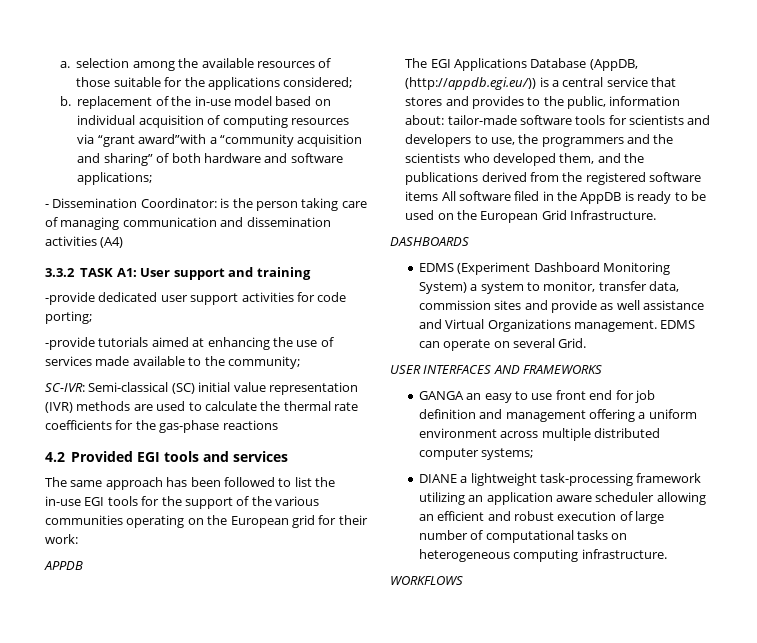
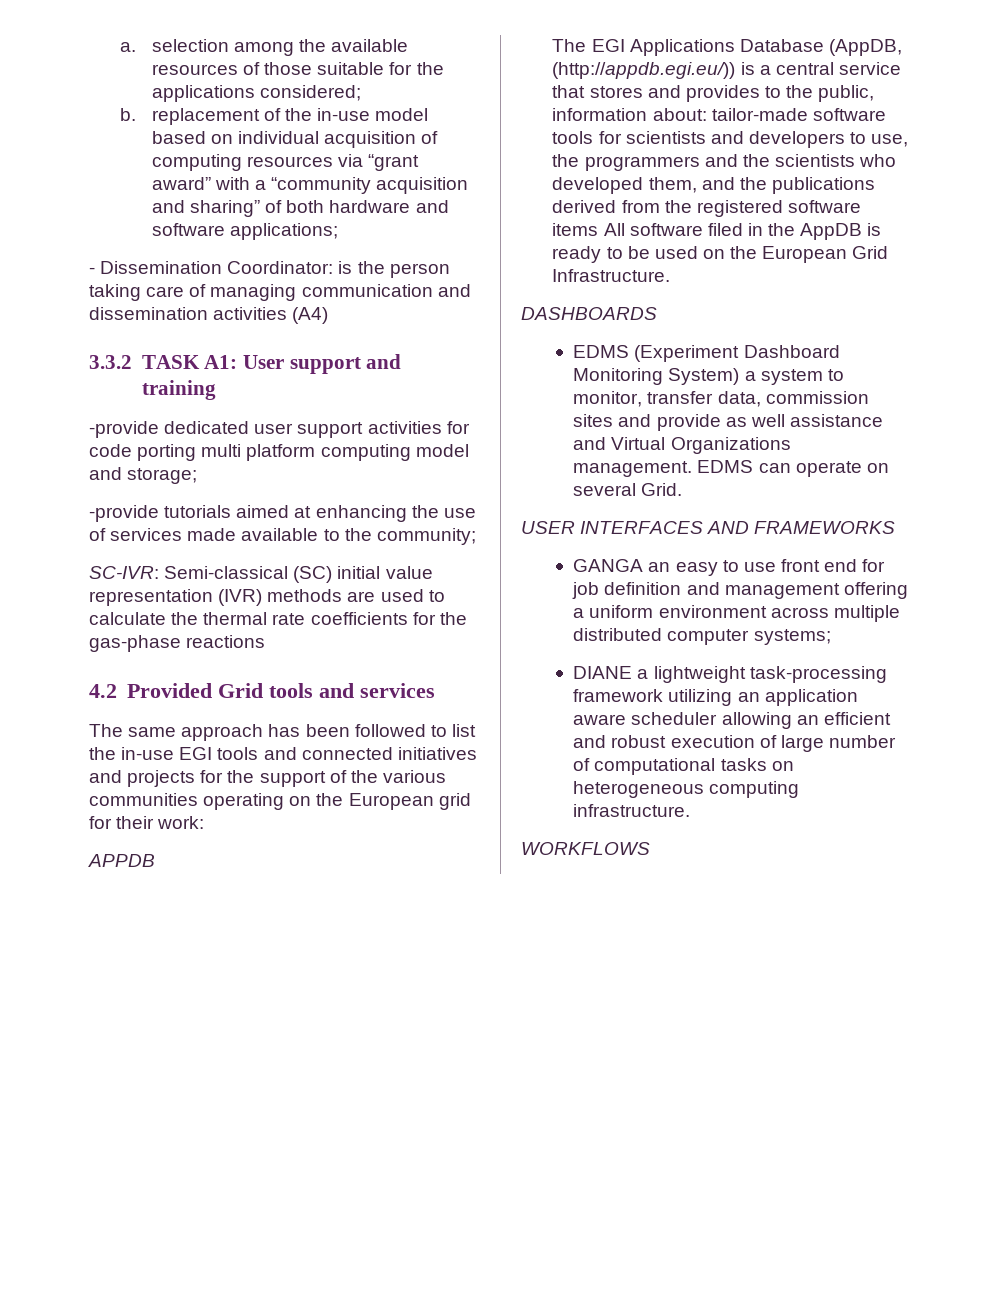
[138,134,207,144] award”with -> [151,177,251,190] award” with
[45,311,92,324] porting; -> [137,444,469,461] [89,467,198,484] porting multi platform computing model and storage;
[137,452,161,462] EGI -> [217,683,263,698] Grid
(138, 501) none -> [263,747,477,760] [89,770,196,787] and connected initiatives and projects

